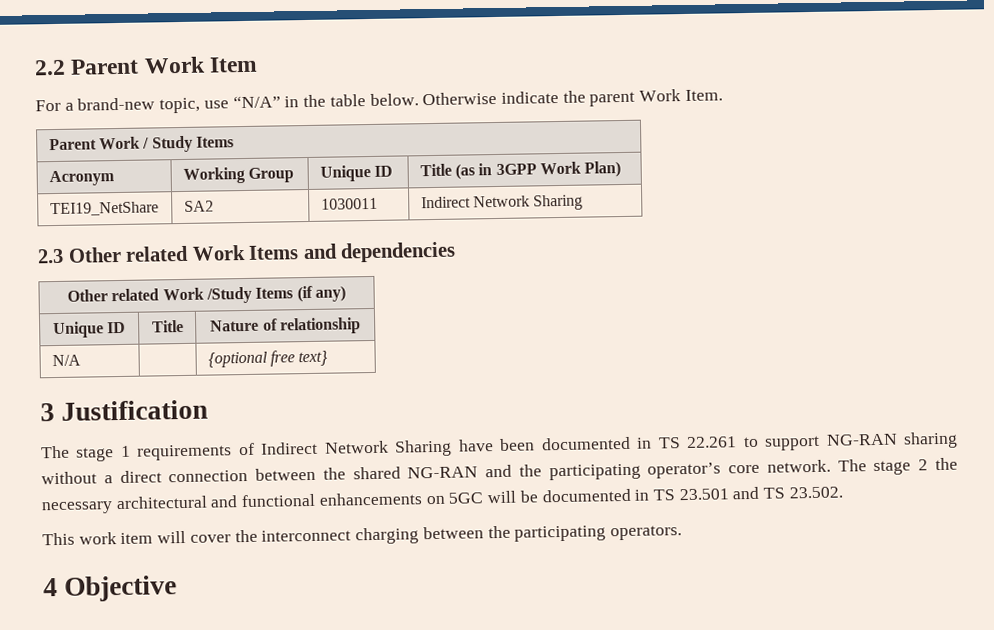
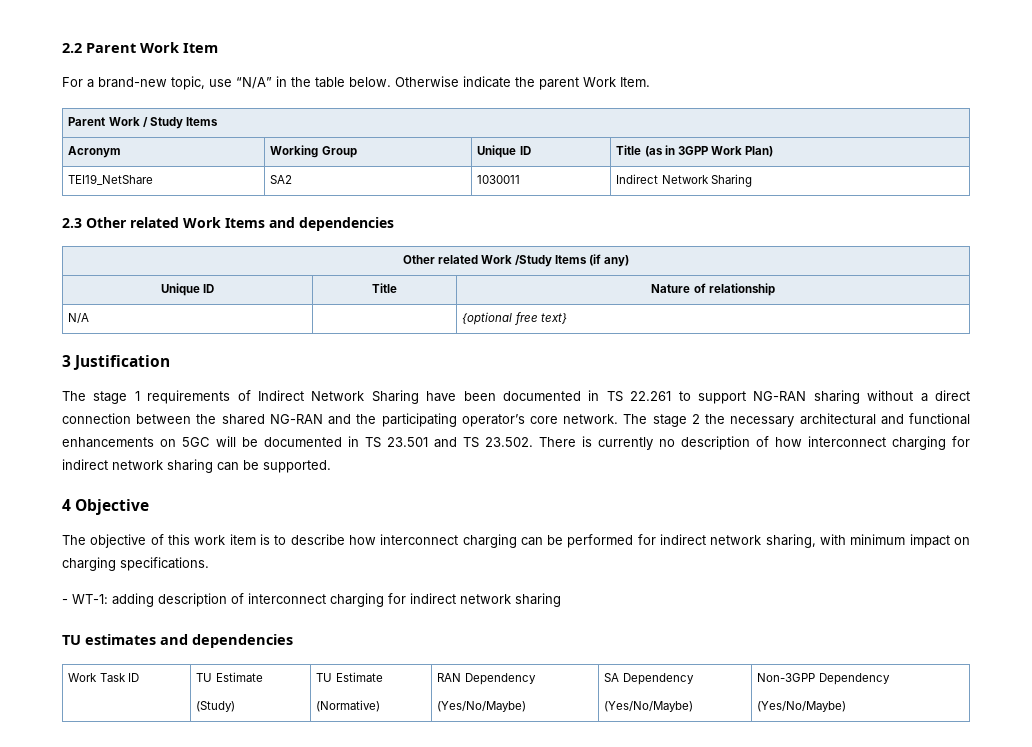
[42,525,682,546] [43,575,178,602] // This work item will cover the interconnect charging between the participating operators. // 4 Objective -> [539,436,970,450] [62,459,331,473] [62,499,150,515] [62,534,971,548] [62,557,209,571] [62,593,561,607] [62,634,293,648] [68,673,139,682] [196,672,263,682] [196,701,236,712] [316,672,383,682] [316,700,381,712] [437,673,536,685] [437,701,527,712] [604,673,694,685] [604,701,694,712] [757,673,890,685] [757,701,847,712] There is currently no description of how interconnect charging for indirect network sharing can be supported. // 4 Objective // The objective of this work item is to describe how interconnect charging can be performed for indirect network sharing, with minimum impact on charging specifications. // - WT-1: adding description of interconnect charging for indirect network sharing // TU estimates and dependencies // Work Task ID | TU Estimate // (Study) | TU Estimate // (Normative) | RAN Dependency // (Yes/No/Maybe) | SA Dependency // (Yes/No/Maybe) | Non-3GPP Dependency // (Yes/No/Maybe)

